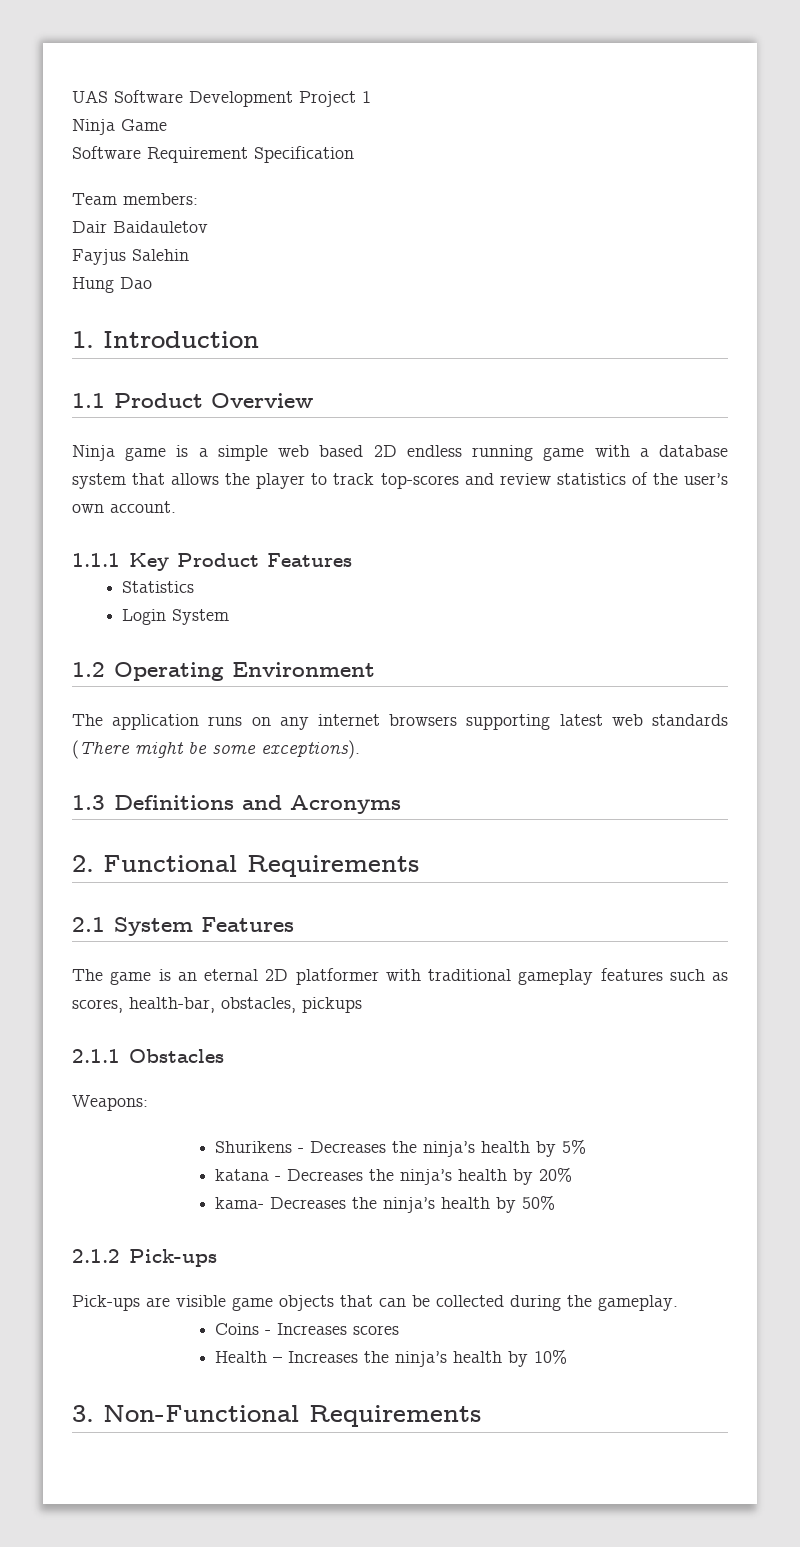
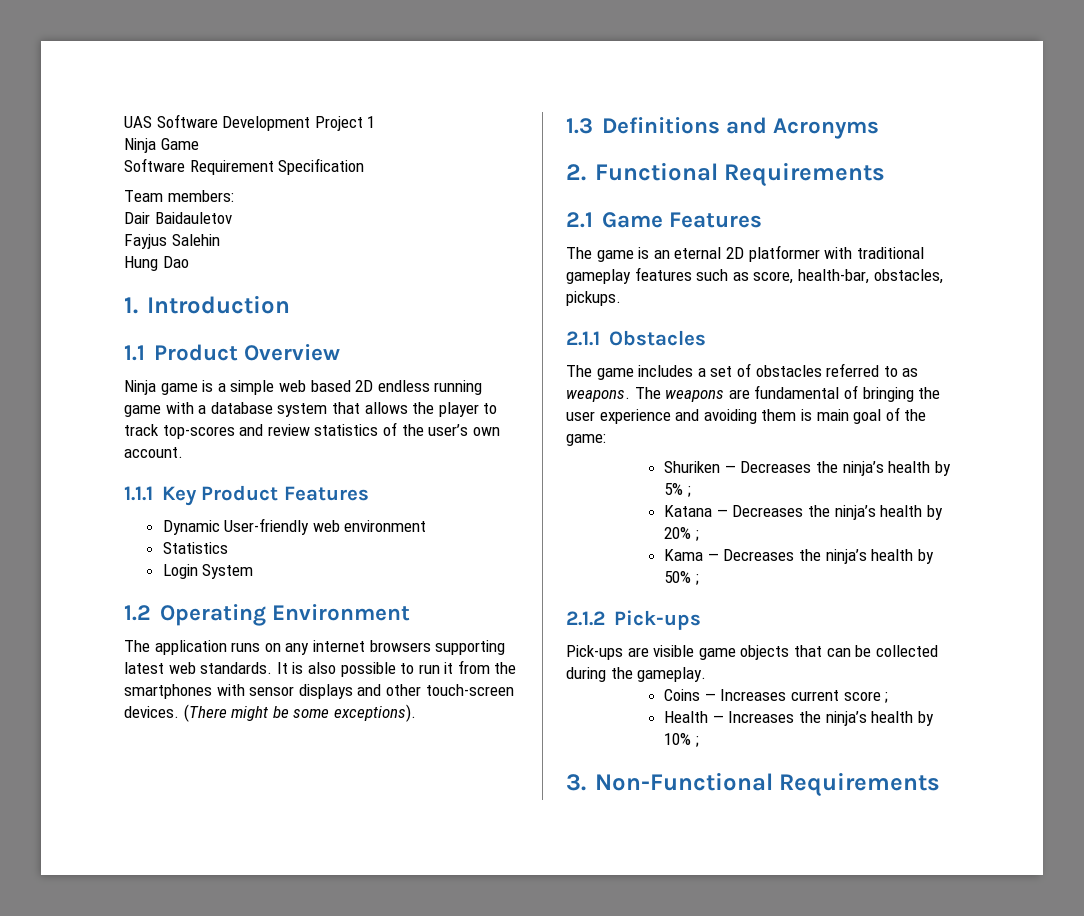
(352, 560) none -> [162,518,427,535] // Dynamic User-friendly web environment
[652,714,728,726] standards -> [200,660,517,677] [124,684,514,699] [124,706,179,718] standards. It is also possible to run it from the smartphones with sensor displays and other touch-screen devices.
[113,917,193,936] System -> [601,212,663,228] Game
[72,999,123,1013] scores, -> [753,271,794,284] score,
[302,997,362,1013] pickups -> [566,291,621,306] pickups.
[72,1095,148,1111] [215,1141,305,1153] Weapons: // Shurikens - -> [566,363,919,380] [566,385,941,402] [566,407,927,424] [566,434,606,446] [664,461,736,473] The game includes a set of obstacles referred to as weapons. The weapons are fundamental of bringing the user experience and avoiding them is main goal of the game: // Shuriken —
[215,1169,282,1181] // katana - -> [687,486,691,497] [664,505,728,517] ; // Katana —
[215,1197,265,1209] // kama- -> [695,530,699,541] [664,549,719,561] ; // Kama —
(556, 1202) none -> [695,574,699,585] ;
[265,1323,400,1335] - Increases scores -> [704,689,889,703] — Increases current score ;
[273,1357,283,1363] – -> [712,715,724,723] —
(568, 1356) none -> [695,736,699,747] ;

